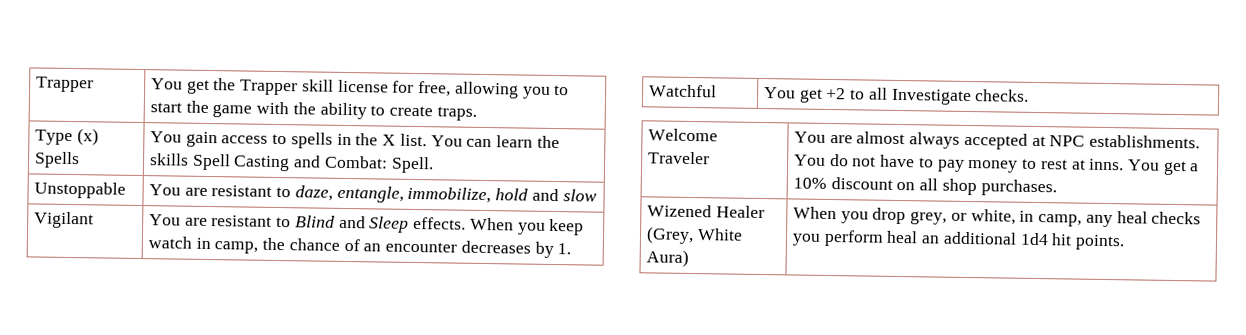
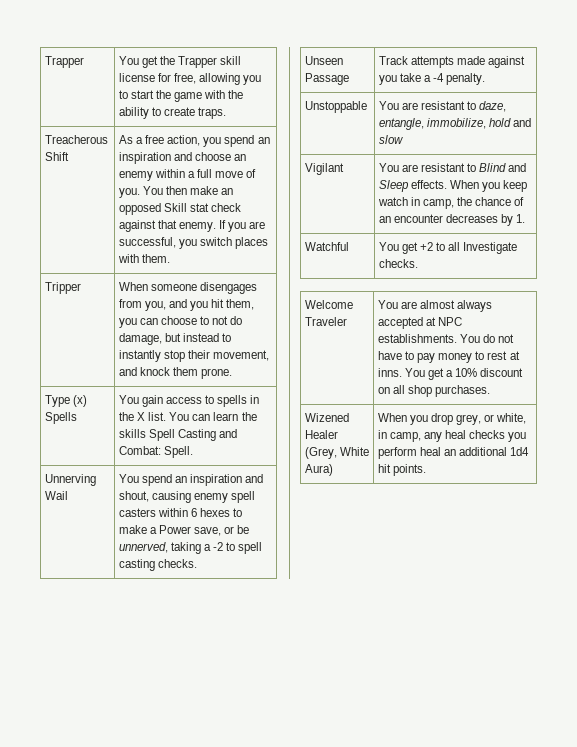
(477, 113) none -> [44,135,108,144] [44,152,69,161] [118,135,270,147] [118,152,247,164] [118,169,257,181] [118,186,234,198] [118,203,242,215] [118,220,266,232] [118,237,269,249] [117,254,171,263] [44,282,81,294] [118,282,258,294] [118,299,255,311] [118,316,243,328] [118,333,232,345] [118,350,270,362] [118,367,233,379] // Treacherous Shift | As a free action, you spend an inspiration and choose an enemy within a full move of you. You then make an opposed Skill stat check against that enemy. If you are successful, you switch places with them. // Tripper | When someone disengages from you, and you hit them, you can choose to not do damage, but instead to instantly stop their movement, and knock them prone.
(434, 165) none -> [44,474,96,486] [44,491,68,500] [118,474,264,486] [118,491,256,503] [118,508,243,517] [118,525,250,536] [118,542,263,554] [118,559,198,571] [304,56,343,65] [304,73,349,85] [378,56,526,68] [378,73,486,85] // Unnerving Wail | You spend an inspiration and shout, causing enemy spell casters within 6 hexes to make a Power save, or be unnerved, taking a -2 to spell casting checks. // Unseen Passage | Track attempts made against you take a -4 penalty.

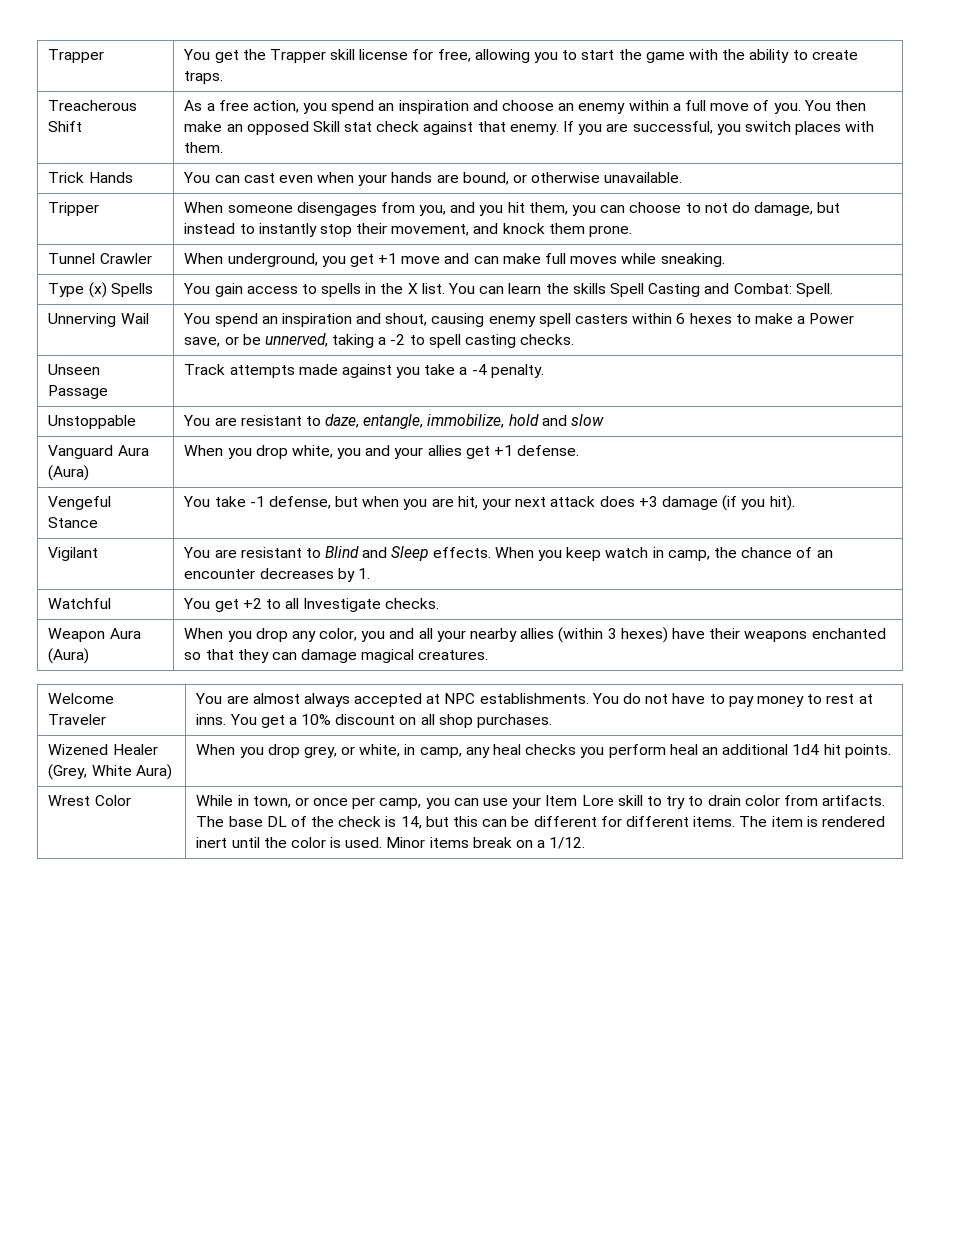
(171, 258) none -> [48,172,133,183] [183,172,683,186] // Trick Hands | You can cast even when your hands are bound, or otherwise unavailable.
(233, 373) none -> [48,253,152,264] [184,253,725,267] // Tunnel Crawler | When underground, you get +1 move and can make full moves while sneaking.
(403, 139) none -> [48,445,149,459] [48,465,90,481] [184,445,580,459] [48,496,112,510] [48,517,99,528] [183,495,795,511] // Vanguard Aura (Aura) | When you drop white, you and your allies get +1 defense. // Vengeful Stance | You take -1 defense, but when you are hit, your next attack does +3 damage (if you hit).
(418, 263) none -> [48,628,141,642] [48,648,90,664] [184,627,886,643] [184,649,489,663] // Weapon Aura (Aura) | When you drop any color, you and all your nearby allies (within 3 hexes) have their weapons enchanted so that they can damage magical creatures.
(427, 470) none -> [48,795,131,806] [196,795,886,809] [196,816,885,829] [196,837,586,849] // Wrest Color | While in town, or once per camp, you can use your Item Lore skill to try to drain color from artifacts. The base DL of the check is 14, but this can be different for different items. The item is rendered inert until the color is used. Minor items break on a 1/12.

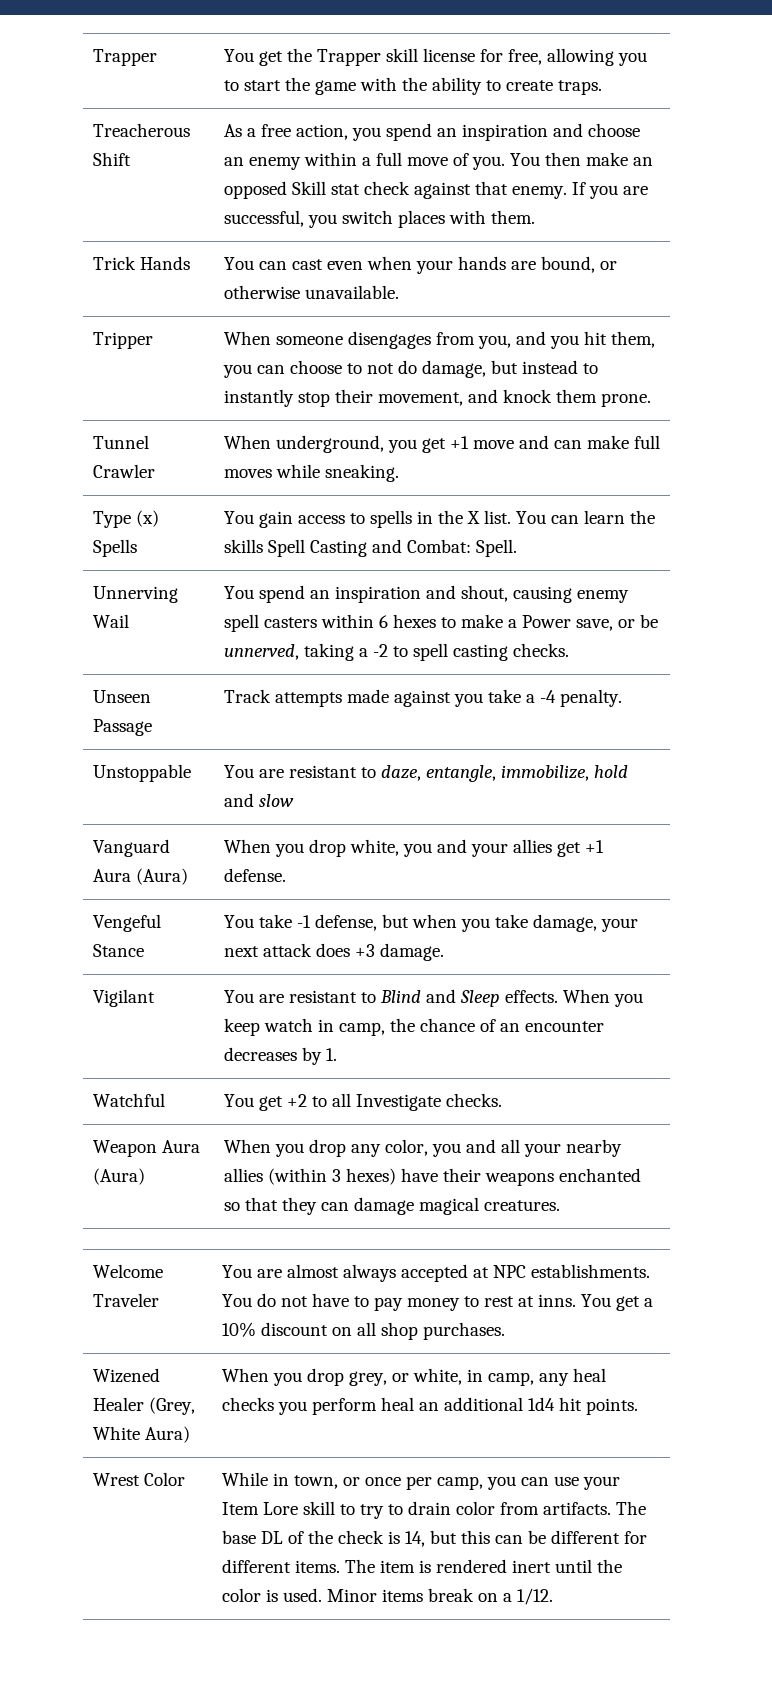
[431,496,478,509] are hit, -> [494,914,597,932] take damage,
[661,495,795,511] damage (if you hit). -> [379,943,444,961] damage.

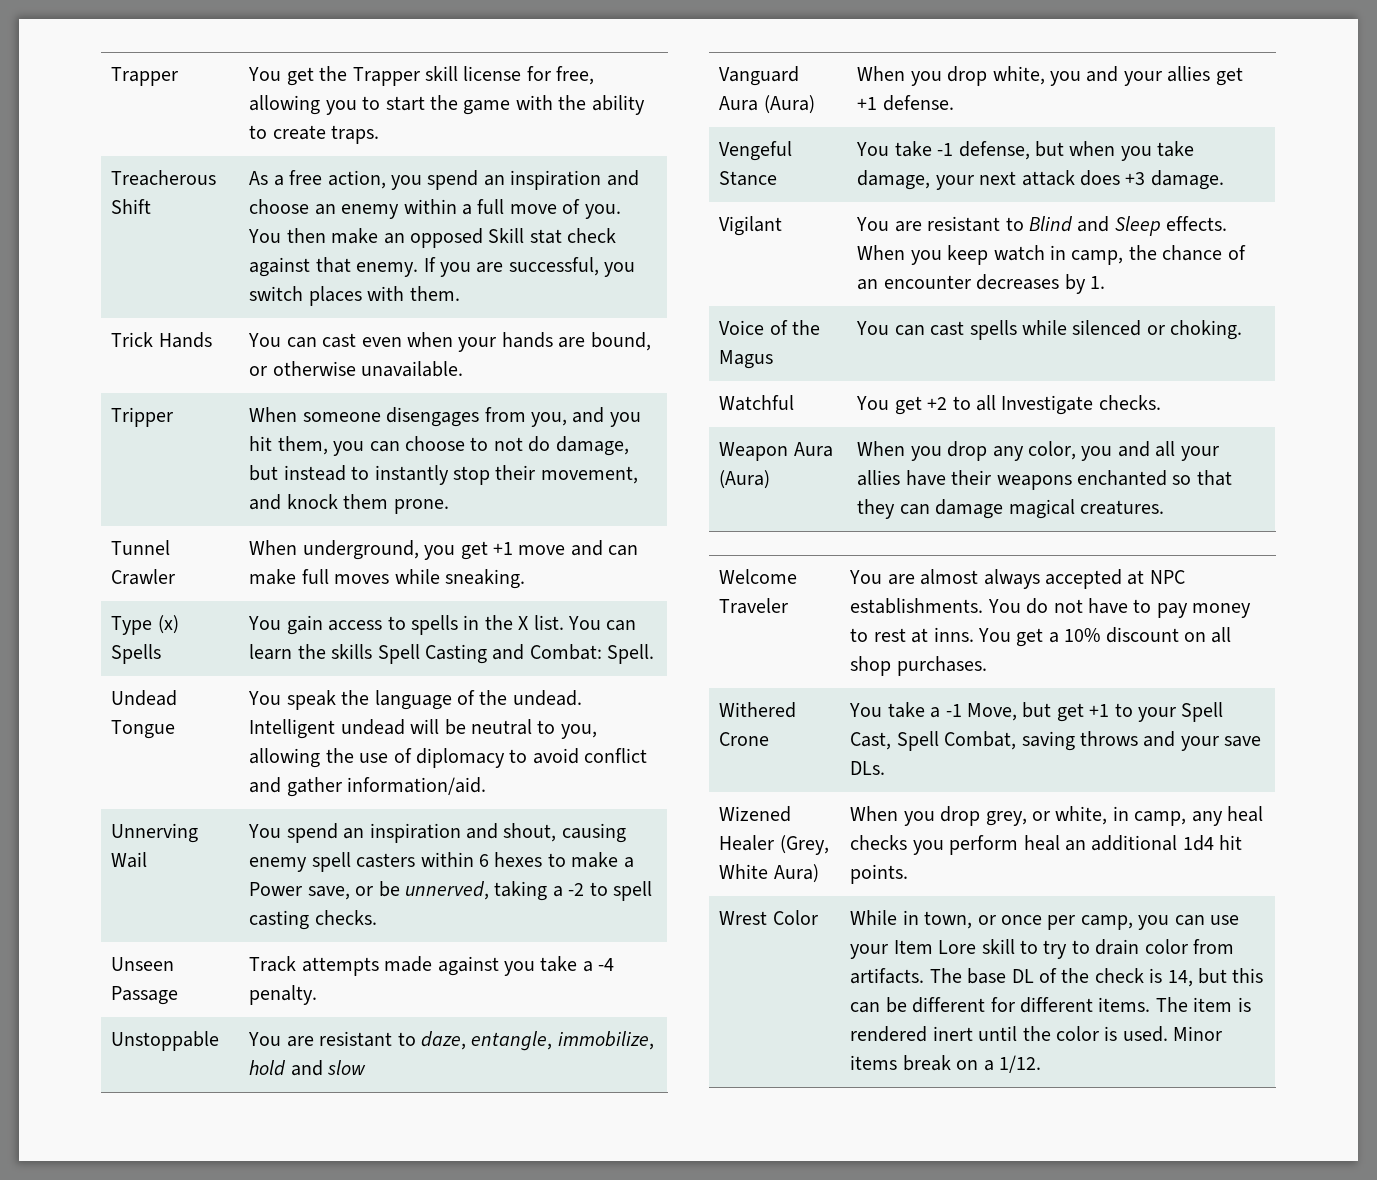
(517, 548) none -> [111,690,178,706] [111,720,176,739] [248,690,582,710] [249,719,597,739] [249,748,648,768] [249,777,487,797] // Undead Tongue | You speak the language of the undead. Intelligent undead will be neutral to you, allowing the use of diplomacy to avoid conflict and gather information/aid.
(337, 1054) none -> [719,320,821,335] [719,350,774,369] [856,320,1243,340] // Voice of the Magus | You can cast spells while silenced or choking.
[565,1139,622,1157] [223,1168,396,1185] nearby allies (within 3 hexes) -> [857,470,901,486] allies
(505, 1331) none -> [719,702,797,718] [719,732,770,746] [849,702,1224,722] [850,731,1262,751] [850,761,886,775] // Withered Crone | You take a -1 Move, but get +1 to your Spell Cast, Spell Combat, saving throws and your save DLs.

